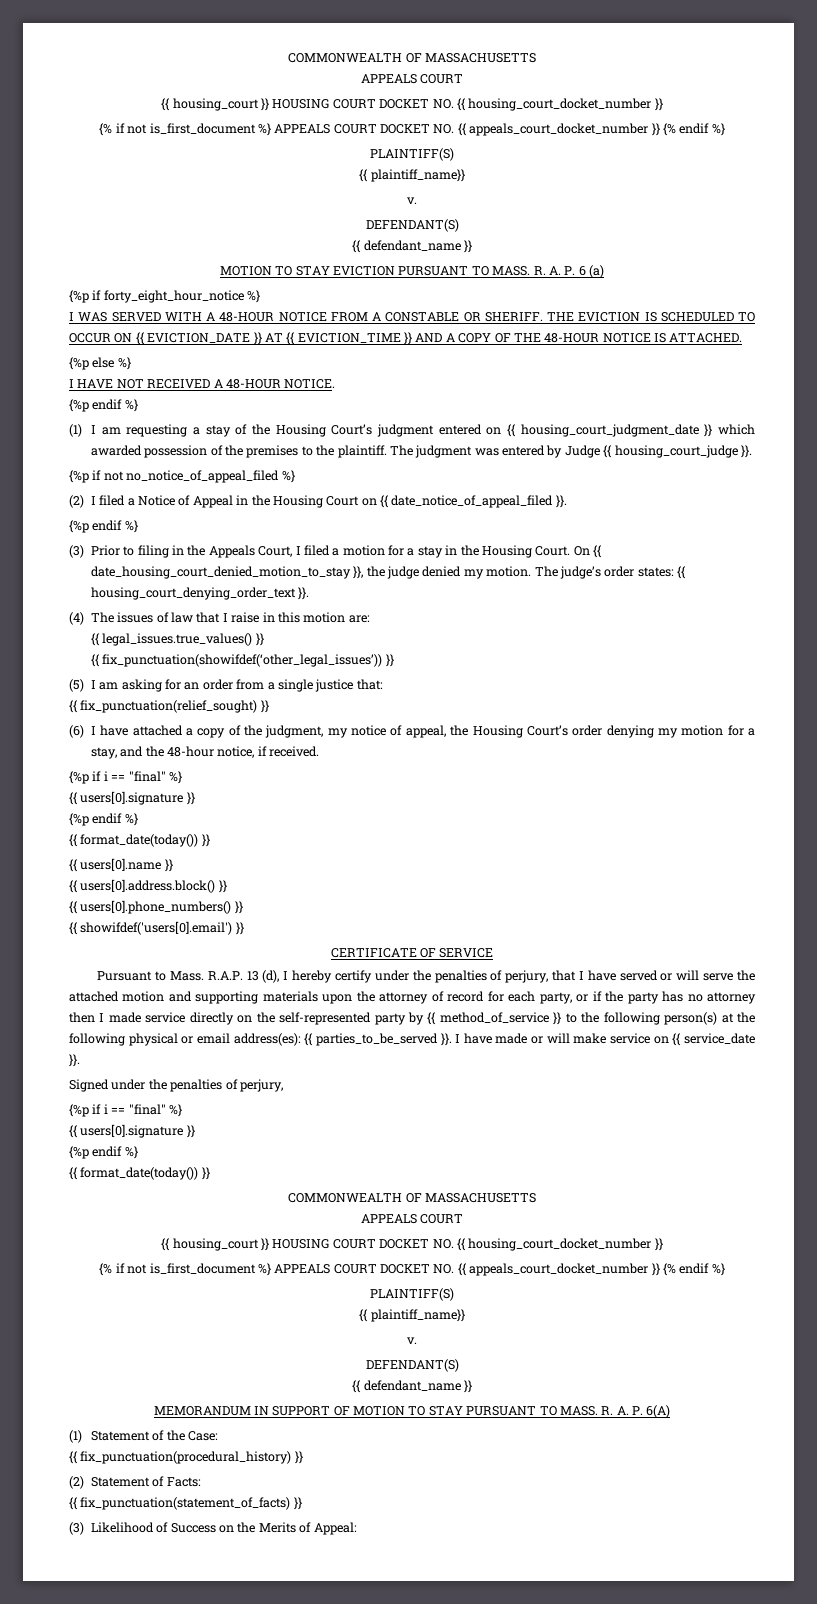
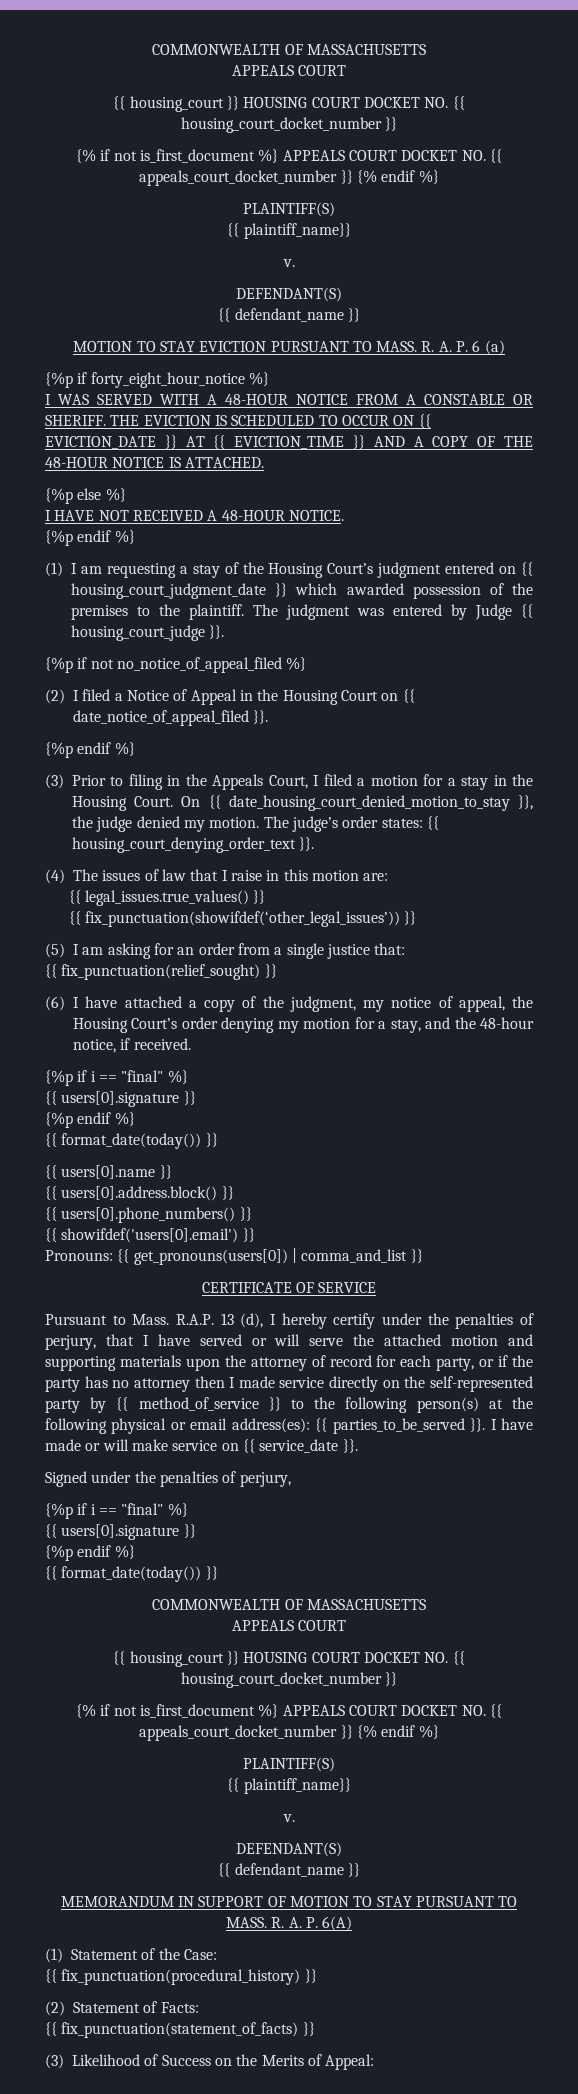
(244, 928) none -> [45,1248,423,1265] // Pronouns: {{ get_pronouns(users[0]) | comma_and_list }}

